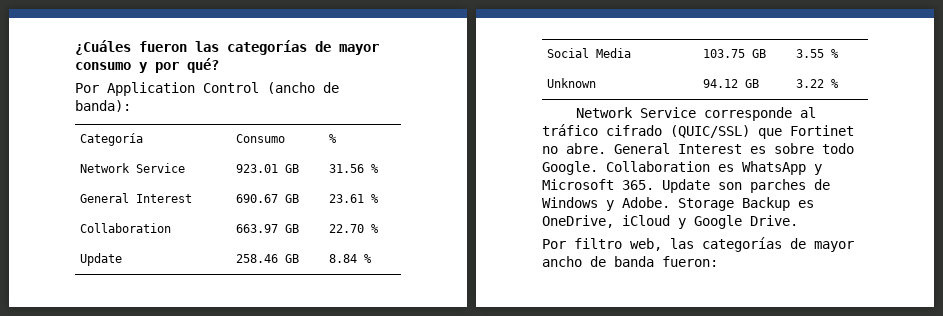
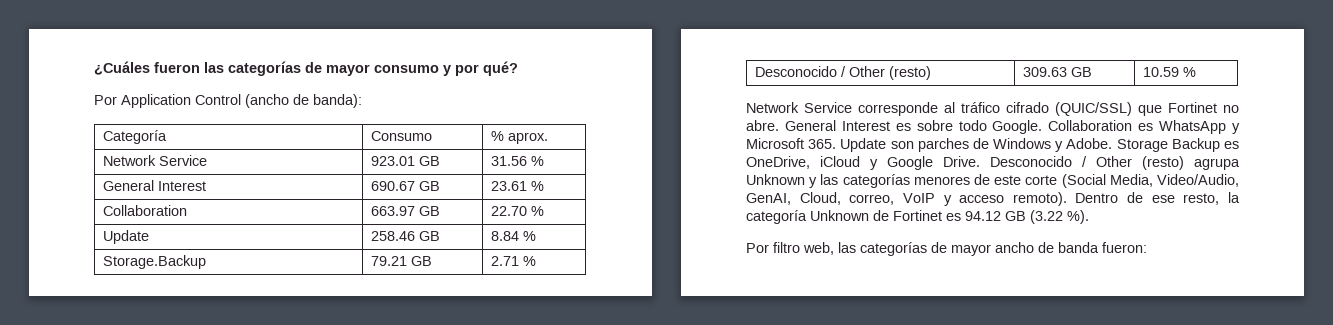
(338, 138) none -> [507,132,548,144] aprox.
[547,48,632,58] [703,49,767,58] [796,49,840,58] [547,78,597,88] [703,79,760,88] [796,79,825,88] Social Media | 103.75 GB | 3.55 % // Unknown | 94.12 GB | 3.22 -> [102,255,206,269] [370,256,432,266] [490,256,536,266] [754,66,931,80] [1022,67,1092,77] [1142,67,1179,77] Storage.Backup | 79.21 GB | 2.71 % // Desconocido / Other (resto) | 309.63 GB | 10.59
(798, 220) none -> [990,156,1240,170] [746,174,1239,188] [746,192,1240,206] [746,210,1089,224] Desconocido / Other (resto) agrupa Unknown y las categorías menores de este corte (Social Media, Video/Audio, GenAI, Cloud, correo, VoIP y acceso remoto). Dentro de ese resto, la categoría Unknown de Fortinet es 94.12 GB (3.22 %).

